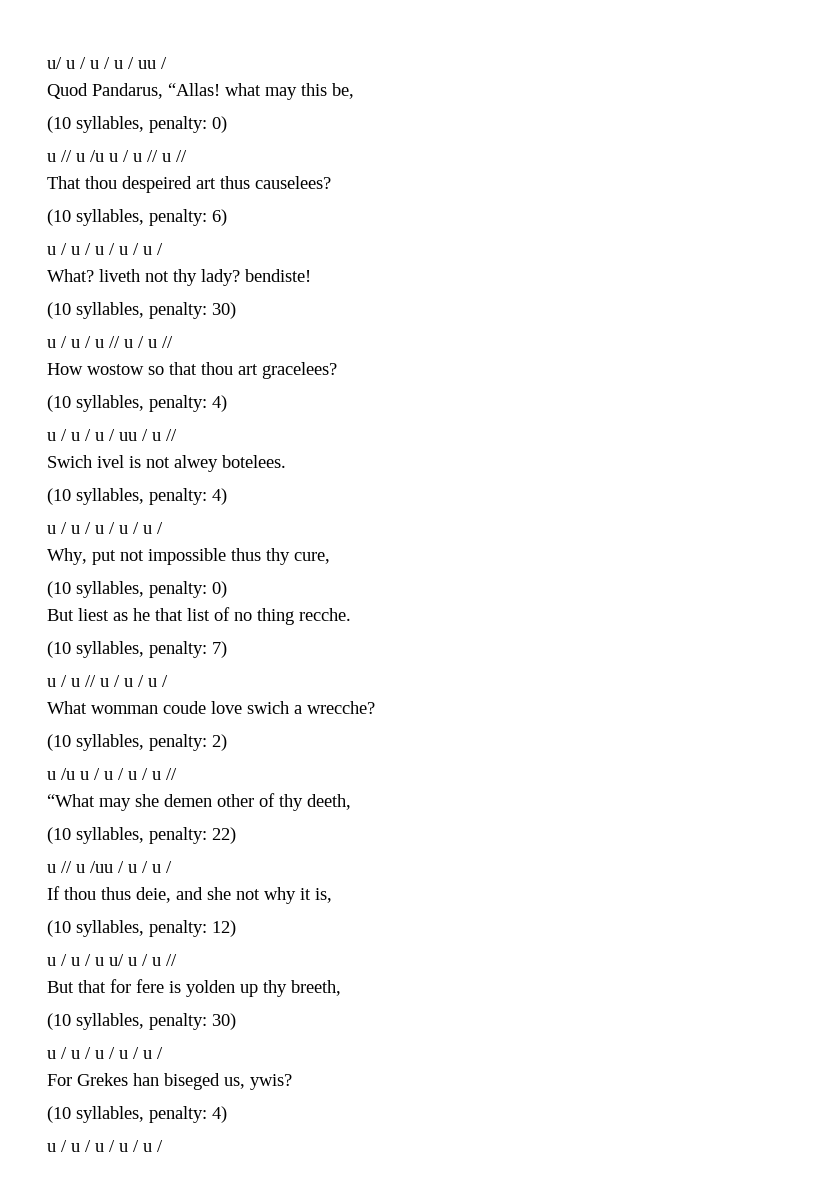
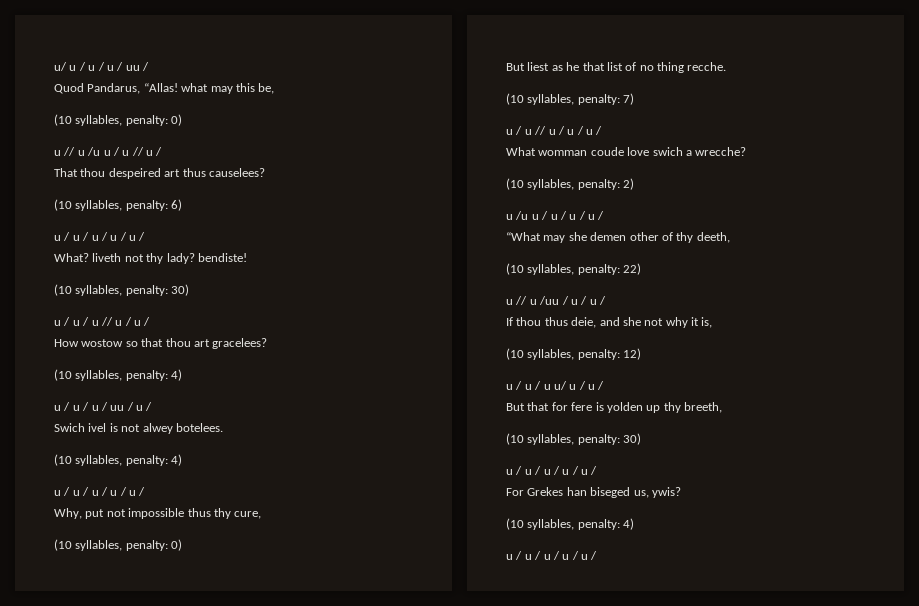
[176,150,187,162] // -> [155,147,163,156] /
[162,336,173,348] // -> [143,317,151,326] /
[166,429,177,441] // -> [145,402,153,411] /
[166,768,177,780] // -> [597,211,605,220] /
[166,954,177,966] // -> [597,381,605,390] /

